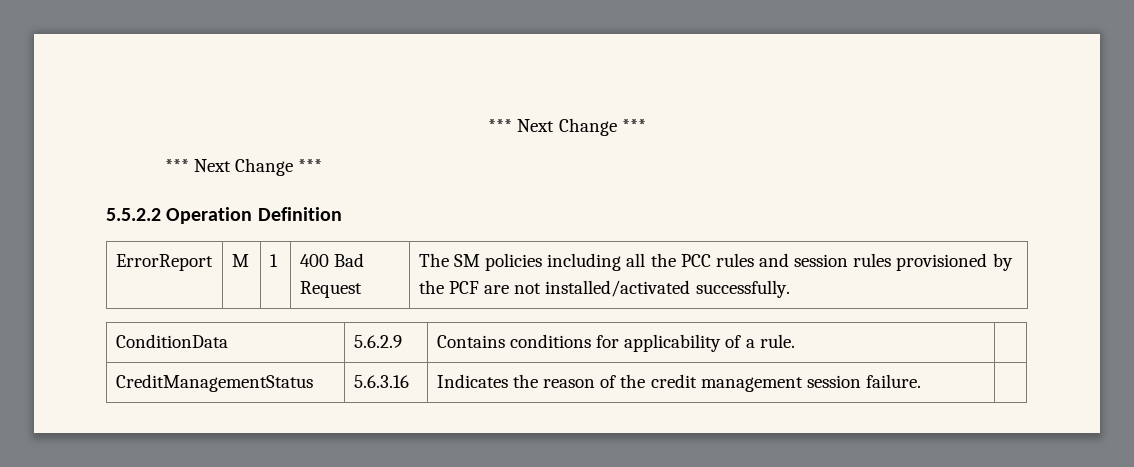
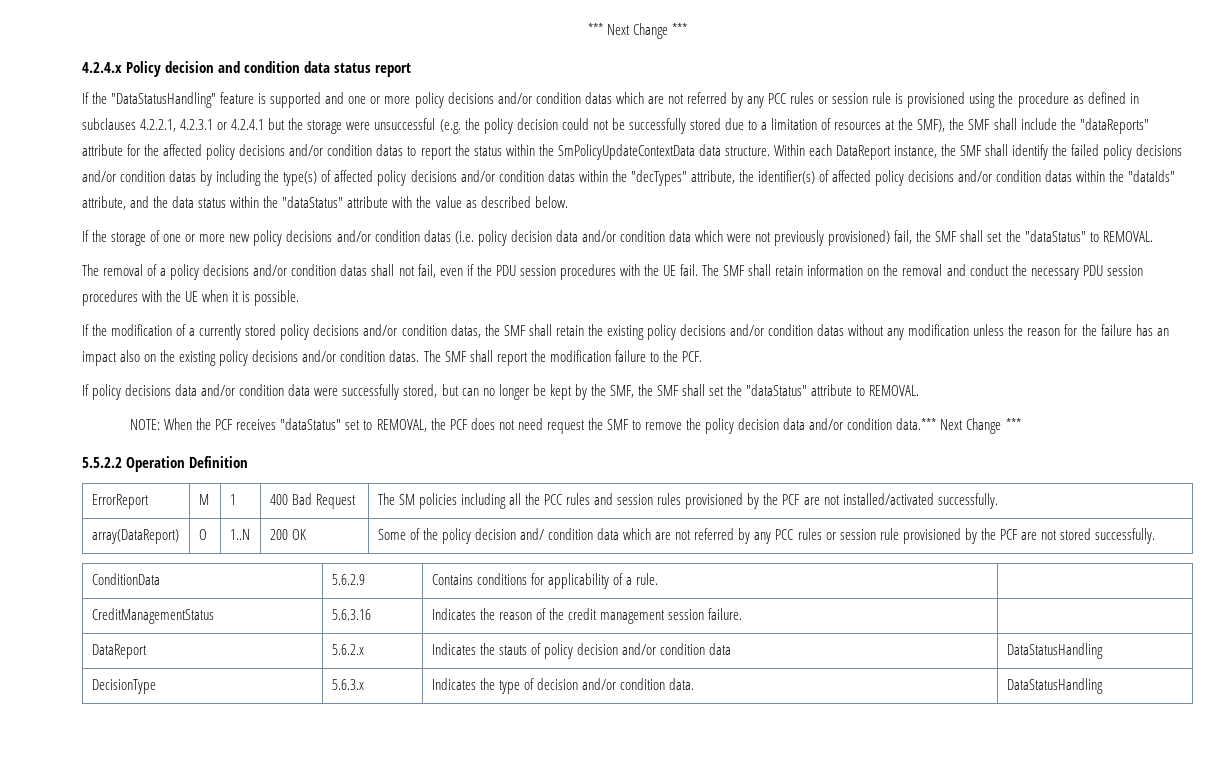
[488,118,646,136] [164,159,189,172] *** Next Change *** // *** -> [587,23,688,39] [82,61,412,77] [82,92,1139,108] [82,118,1149,134] [82,144,1183,160] [82,170,1176,186] [82,196,568,210] [82,230,1153,246] [82,264,1143,280] [82,290,300,306] [82,324,1169,340] [82,350,702,366] [82,384,920,400] [130,418,937,434] *** Next Change *** // 4.2.4.x Policy decision and condition data status report // If the "DataStatusHandling" feature is supported and one or more policy decisions and/or condition datas which are not referred by any PCC rules or session rule is provisioned using the procedure as defined in subclauses 4.2.2.1, 4.2.3.1 or 4.2.4.1 but the storage were unsuccessful (e.g. the policy decision could not be successfully stored due to a limitation of resources at the SMF), the SMF shall include the "dataReports" attribute for the affected policy decisions and/or condition datas to report the status within the SmPolicyUpdateContextData data structure. Within each DataReport instance, the SMF shall identify the failed policy decisions and/or condition datas by including the type(s) of affected policy decisions and/or condition datas within the "decTypes" attribute, the identifier(s) of affected policy decisions and/or condition datas within the "dataIds" attribute, and the data status within the "dataStatus" attribute with the value as described below. // If the storage of one or more new policy decisions and/or condition datas (i.e. policy decision data and/or condition data which were not previously provisioned) fail, the SMF shall set the "dataStatus" to REMOVAL. // The removal of a policy decisions and/or condition datas shall not fail, even if the PDU session procedures with the UE fail. The SMF shall retain information on the removal and conduct the necessary PDU session procedures with the UE when it is possible. // If the modification of a currently stored policy decisions and/or condition datas, the SMF shall retain the existing policy decisions and/or condition datas without any modification unless the reason for the failure has an impact also on the existing policy decisions and/or condition datas. The SMF shall report the modification failure to the PCF. // If policy decisions data and/or condition data were successfully stored, but can no longer be kept by the SMF, the SMF shall set the "dataStatus" attribute to REMOVAL. // NOTE: When the PCF receives "dataStatus" set to REMOVAL, the PCF does not need request the SMF to remove the policy decision data and/or condition data.***
(790, 289) none -> [91,529,179,544] [198,529,207,540] [229,529,250,540] [269,529,307,540] [377,528,1156,544] // array(DataReport) | O | 1..N | 200 OK | Some of the policy decision and/ condition data which are not referred by any PCC rules or session rule provisioned by the PCF are not stored successfully.
(921, 381) none -> [91,644,147,659] [331,644,364,655] [431,643,732,659] [1006,643,1103,659] [91,679,156,694] [331,679,364,690] [431,678,695,694] [1006,678,1103,694] // DataReport | 5.6.2.x | Indicates the stauts of policy decision and/or condition data | DataStatusHandling // DecisionType | 5.6.3.x | Indicates the type of decision and/or condition data. | DataStatusHandling

